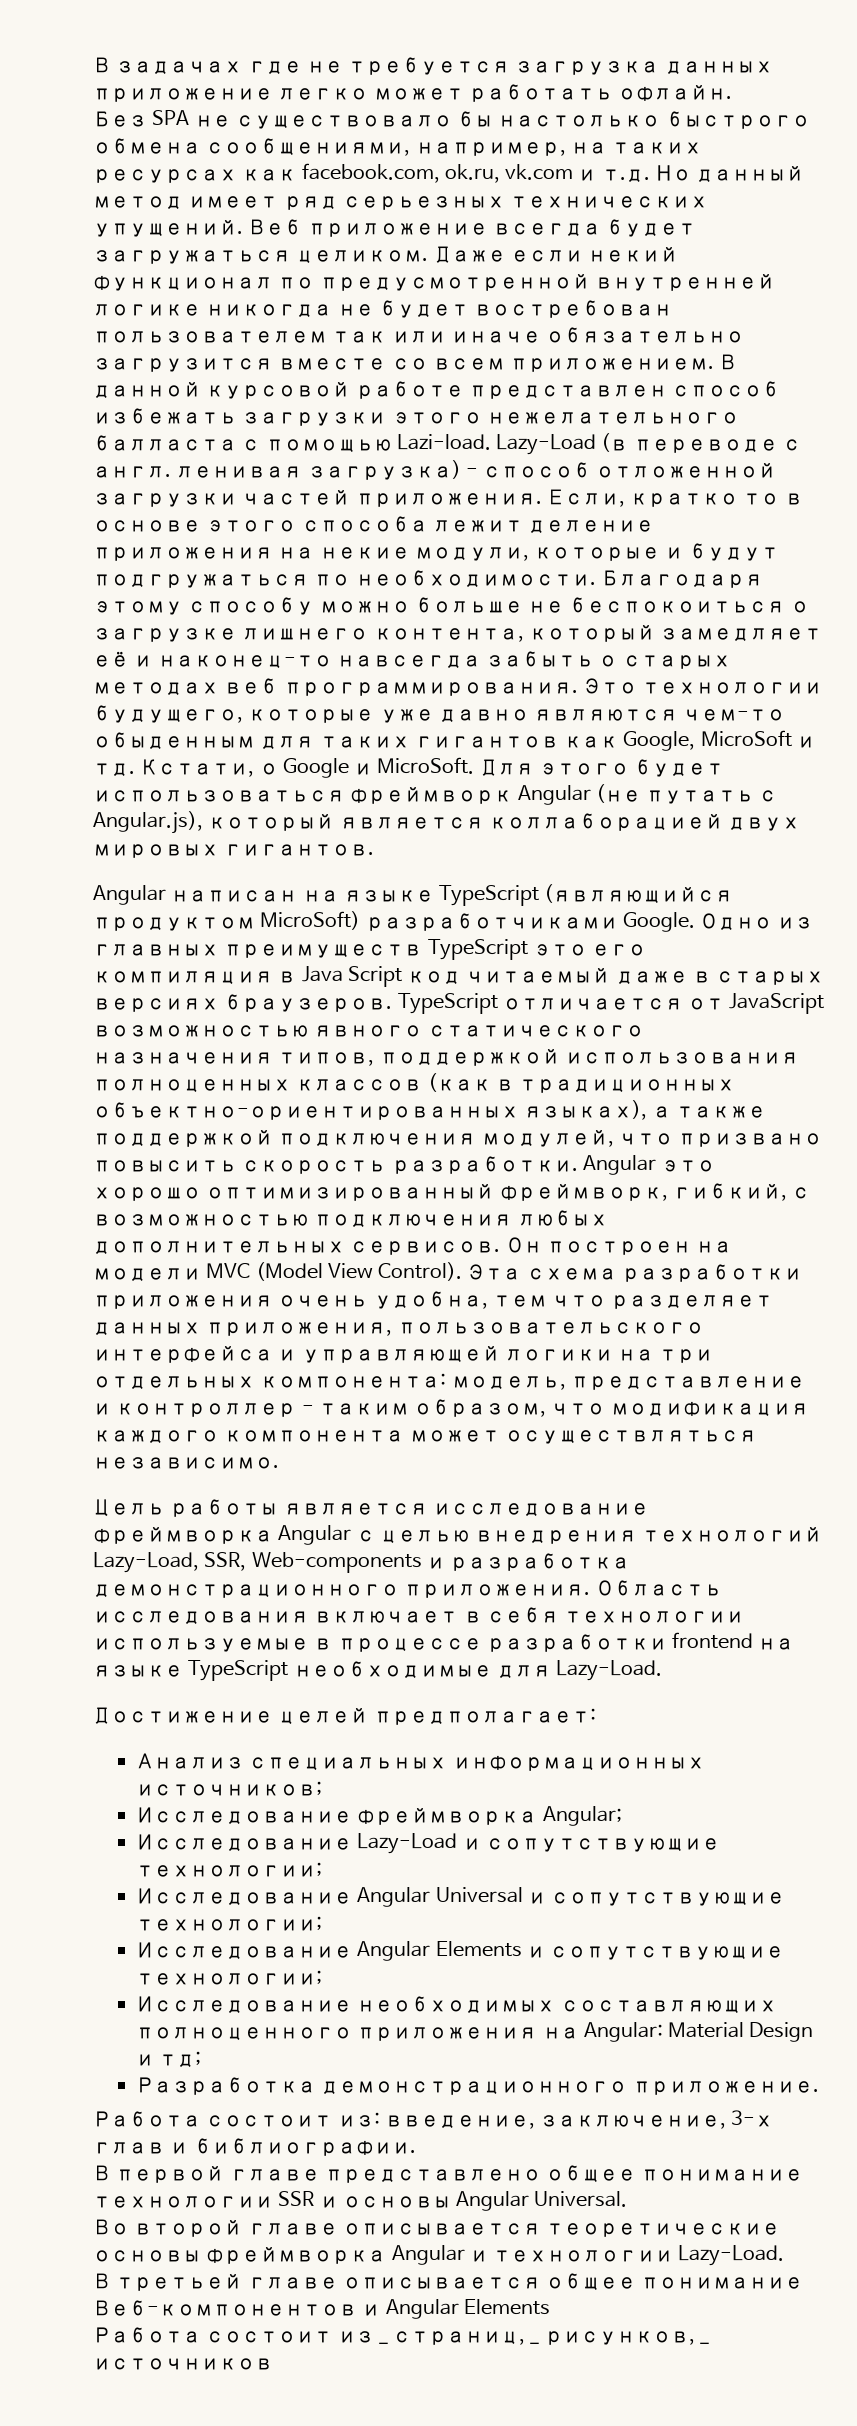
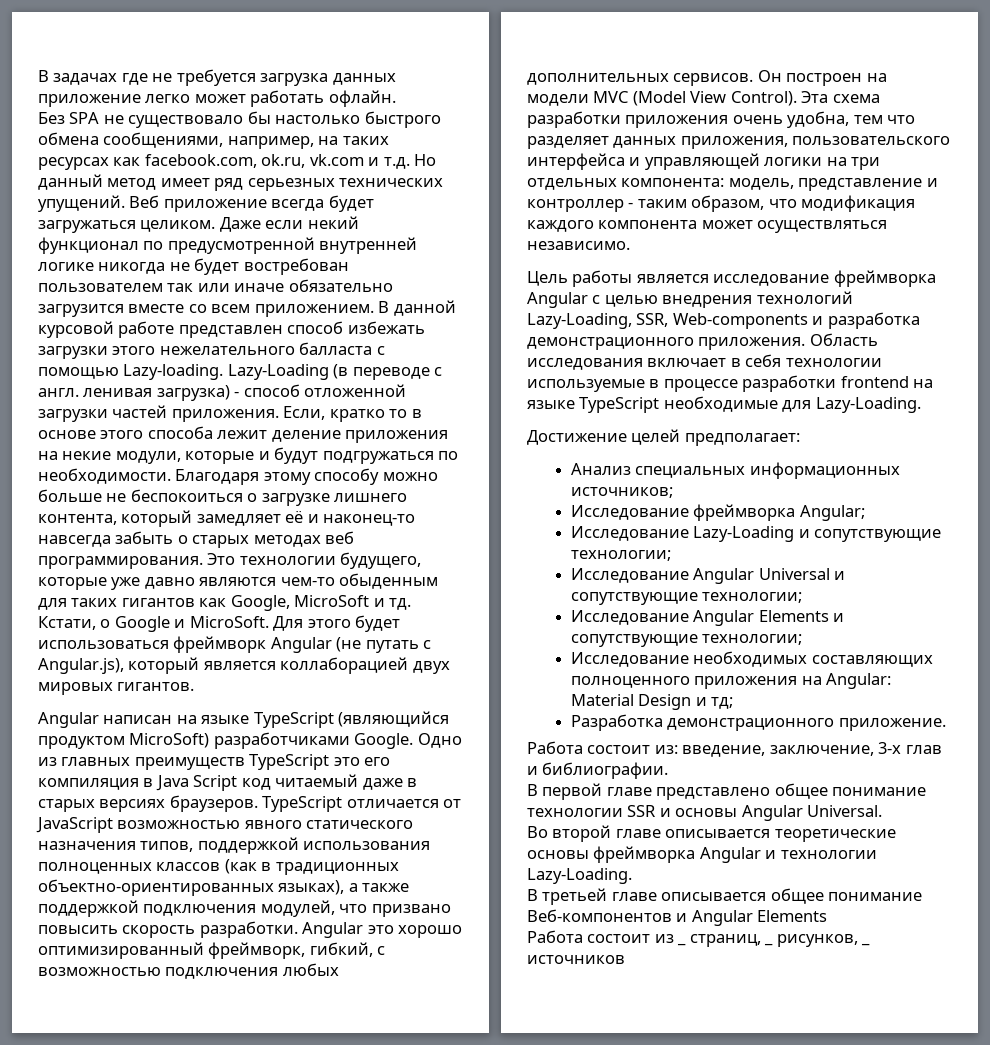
[396,434,597,455] Lazi-load. Lazy-Load -> [123,364,329,380] Lazy-loading. Lazy-Loading
[93,1552,199,1573] Lazy-Load, -> [527,313,632,329] Lazy-Loading,
[556,1660,663,1681] Lazy-Load. -> [815,397,921,413] Lazy-Loading.
[357,1833,458,1854] Lazy-Load -> [693,526,795,542] Lazy-Loading
[678,2245,785,2266] Lazy-Load. -> [527,868,632,884] Lazy-Loading.

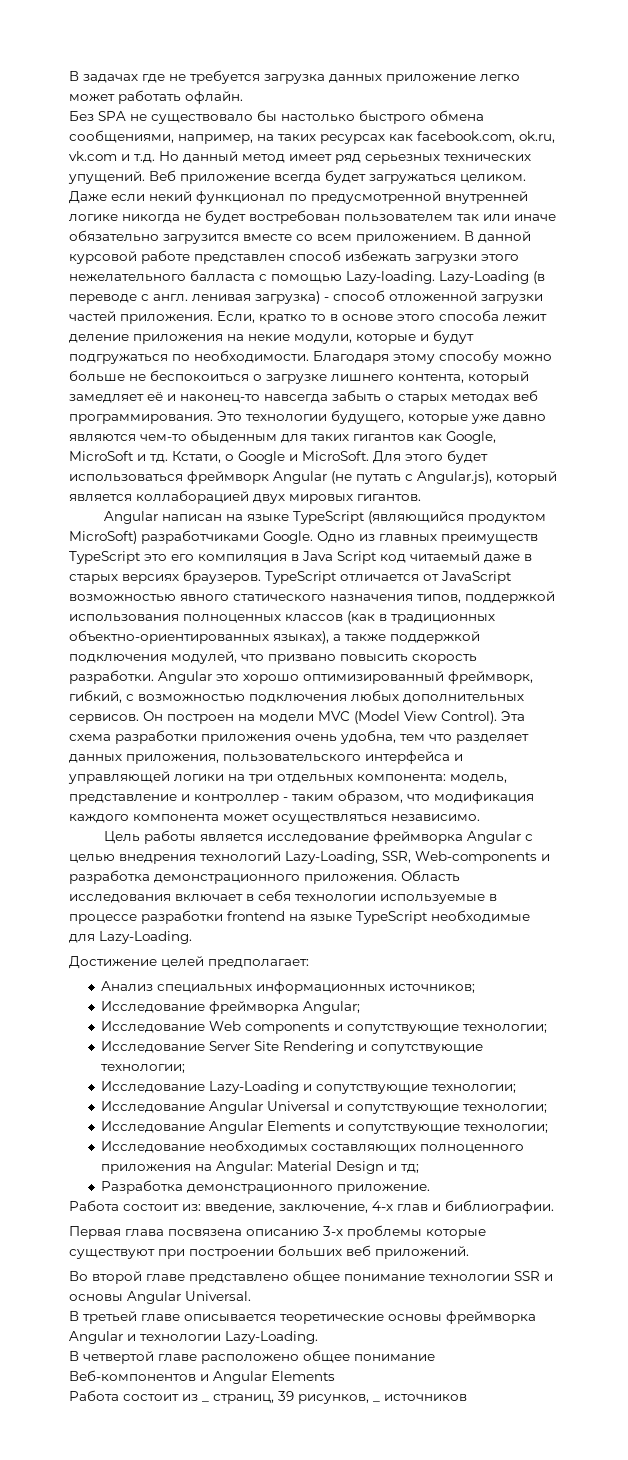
(865, 513) none -> [100,1021,547,1034] [100,1041,483,1054] [100,1064,185,1073] // Исследование Web components и сопутствующие технологии; // Исследование Server Site Rendering и сопутствующие технологии;
[878,742,902,754] 3-х -> [372,1201,393,1211] 4-х
[527,783,603,800] В первой -> [69,1225,486,1239] [69,1245,469,1259] [69,1271,142,1284] Первая глава посвязена описанию 3-х проблемы которые существуют при построении больших веб приложений. // Во второй
[527,825,612,842] Во второй -> [69,1311,137,1324] В третьей
[542,888,767,905] третьей главе описывается -> [83,1351,299,1364] четвертой главе расположено
[764,943,774,946] _ -> [278,1391,294,1401] 39

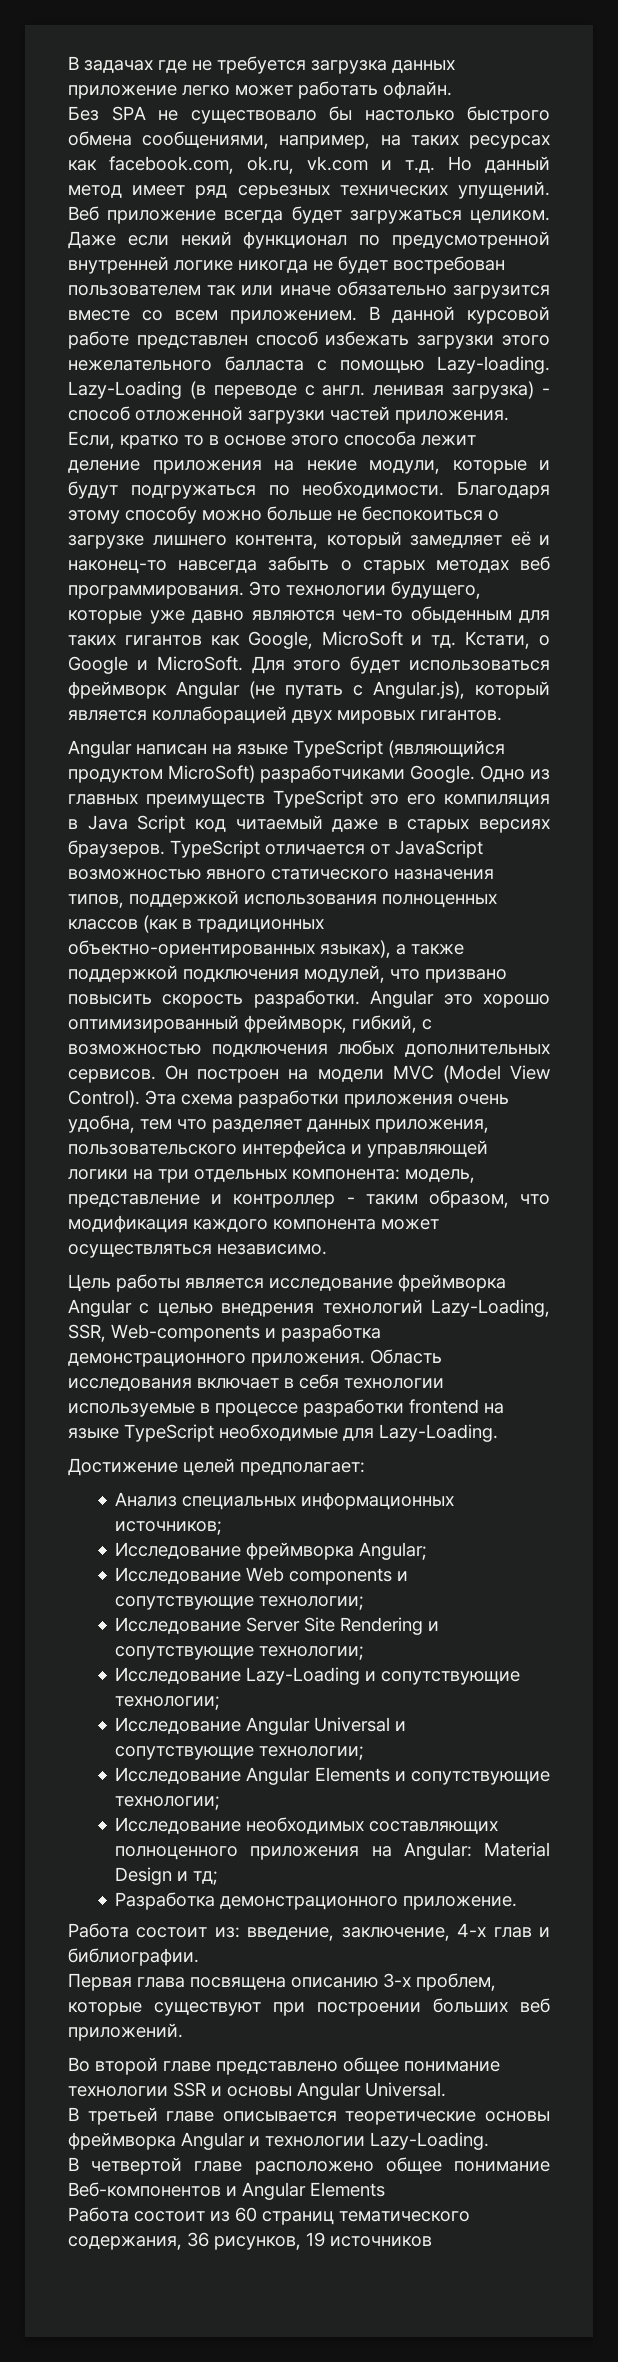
[168,1229,242,1236] посвязена -> [190,1977,286,1990] посвящена
[347,1225,422,1239] проблемы -> [416,1973,496,1991] проблем,
[202,1391,380,1404] _ страниц, 39 рисунков, _ -> [235,2207,470,2225] [68,2232,325,2250] 60 страниц тематического содержания, 36 рисунков, 19

